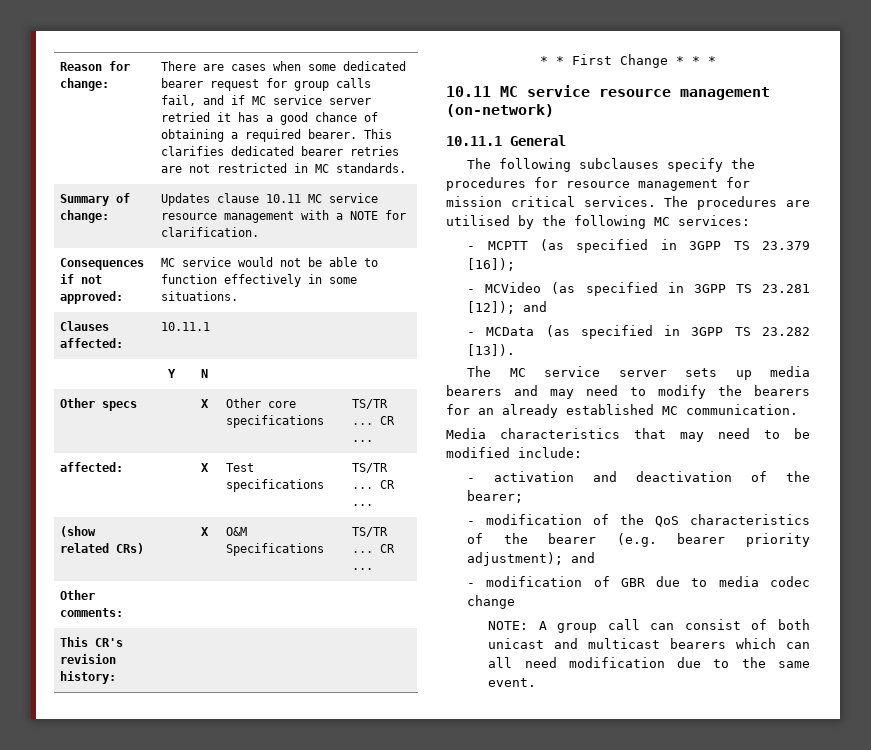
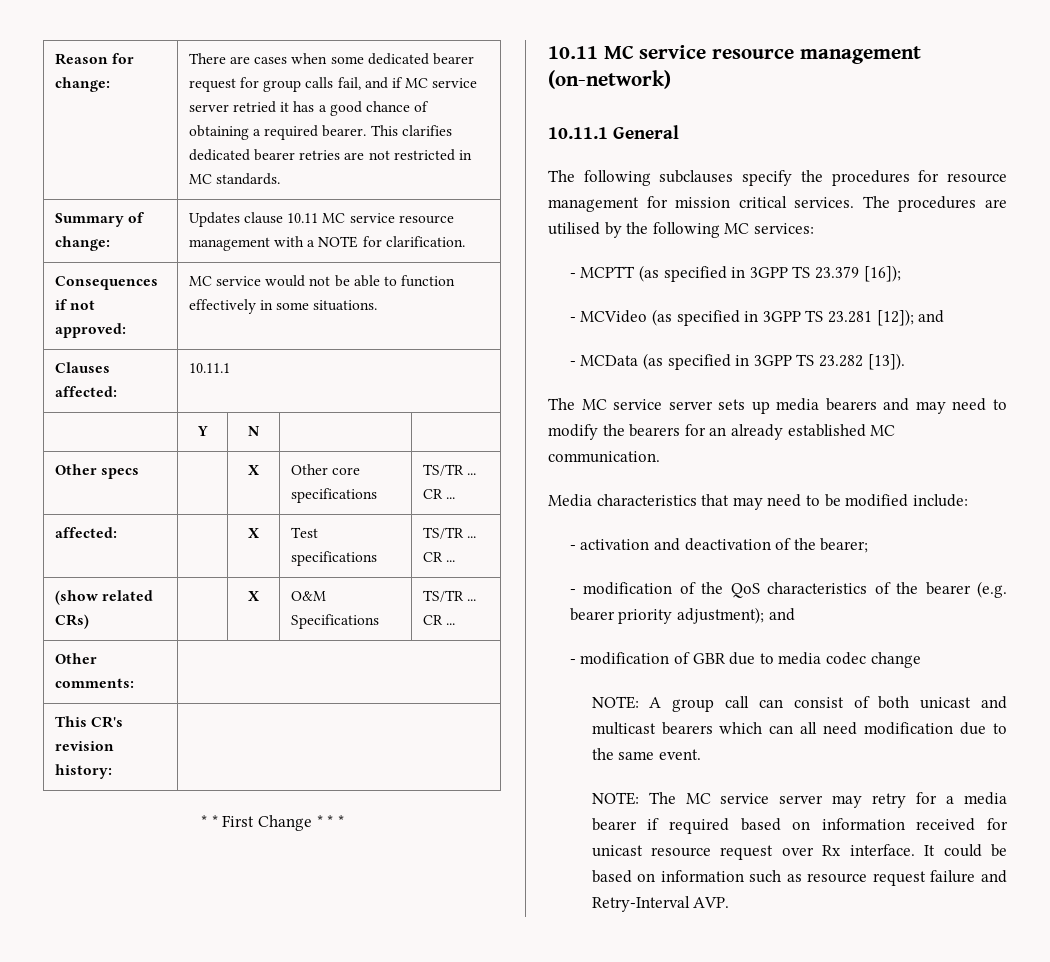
(537, 682) none -> [591,792,1008,808] [591,818,1008,834] [591,844,1007,860] [591,870,1007,886] [591,896,730,912] // NOTE: The MC service server may retry for a media bearer if required based on information received for unicast resource request over Rx interface. It could be based on information such as resource request failure and Retry-Interval AVP.

